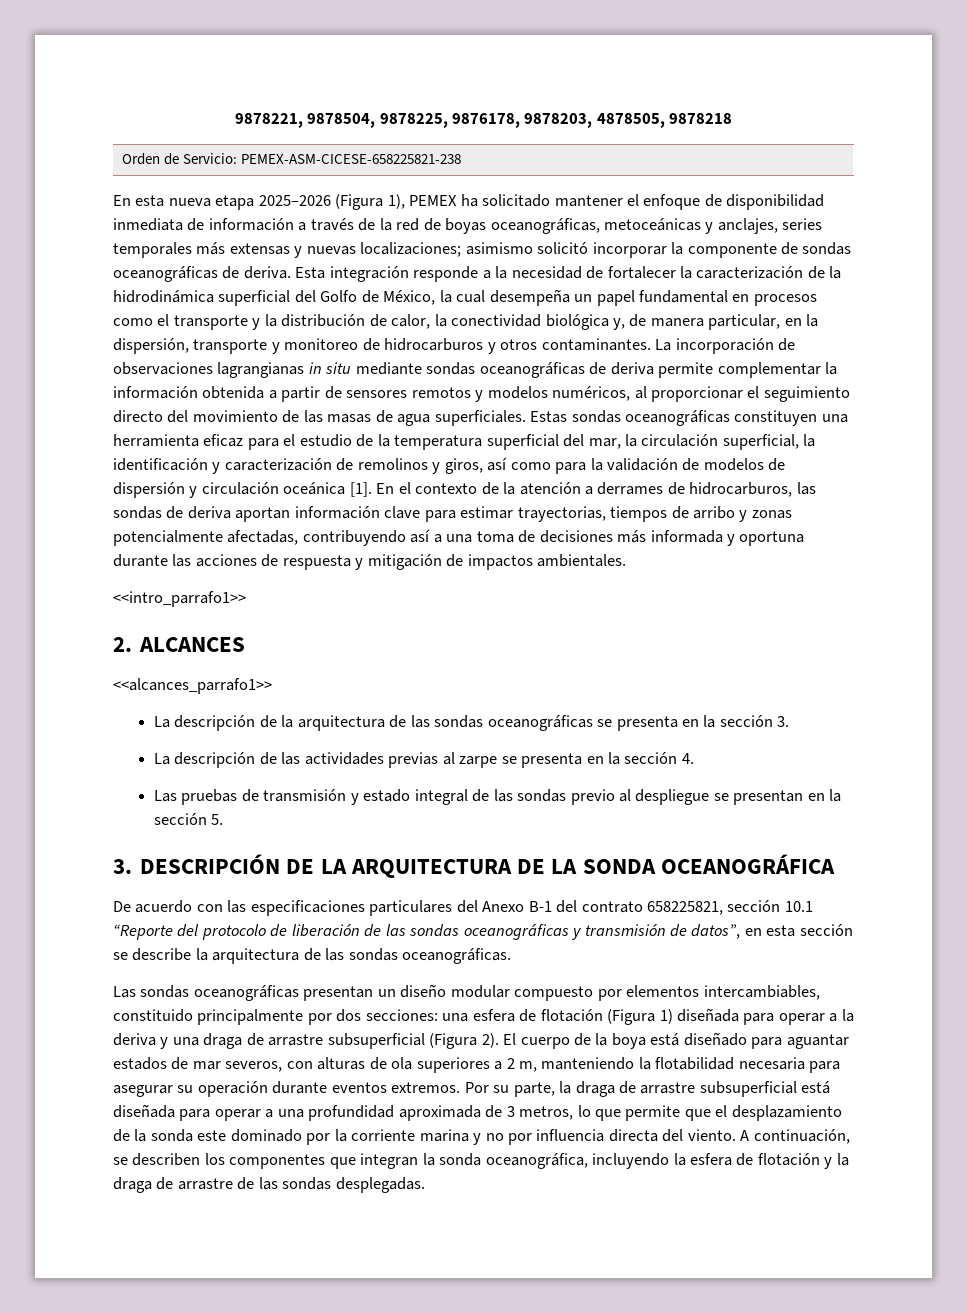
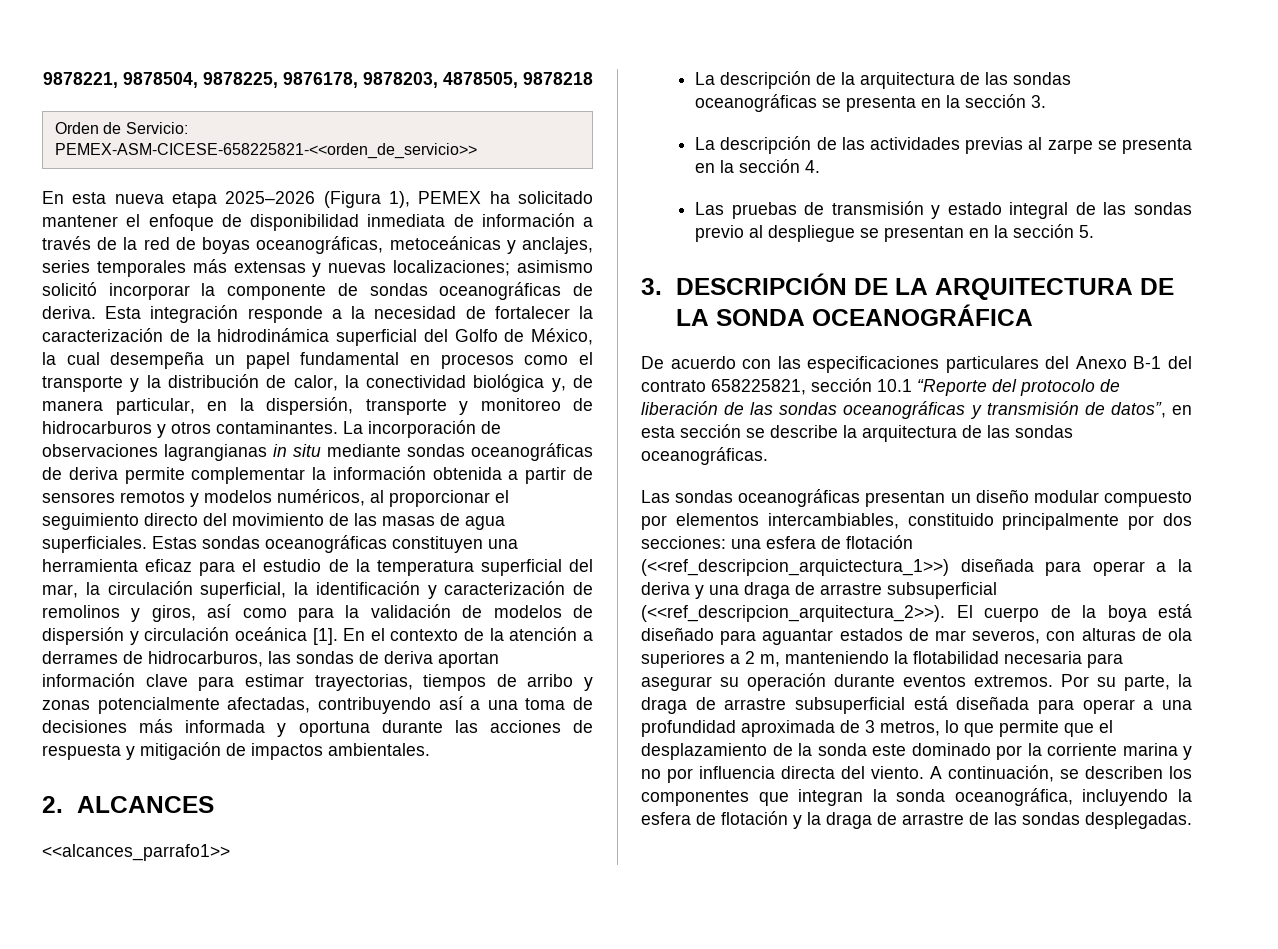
[240,154,461,164] PEMEX-ASM-CICESE-658225821-238 -> [55,143,478,159] PEMEX-ASM-CICESE-658225821-<<orden_de_servicio>>
[113,591,246,607] // <<intro_parrafo1>> -> (430, 749) none
[607,1009,673,1025] (Figura 1) -> [641,559,949,576] (<<ref_descripcion_arquictectura_1>>)
[429,1033,499,1049] (Figura 2). -> [641,605,945,622] (<<ref_descripcion_arquitectura_2>>).

